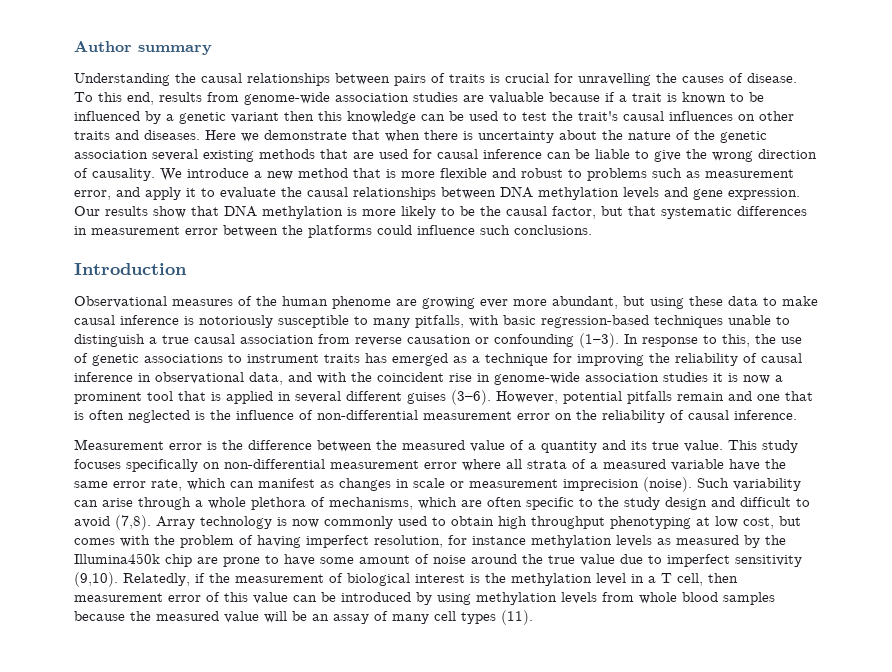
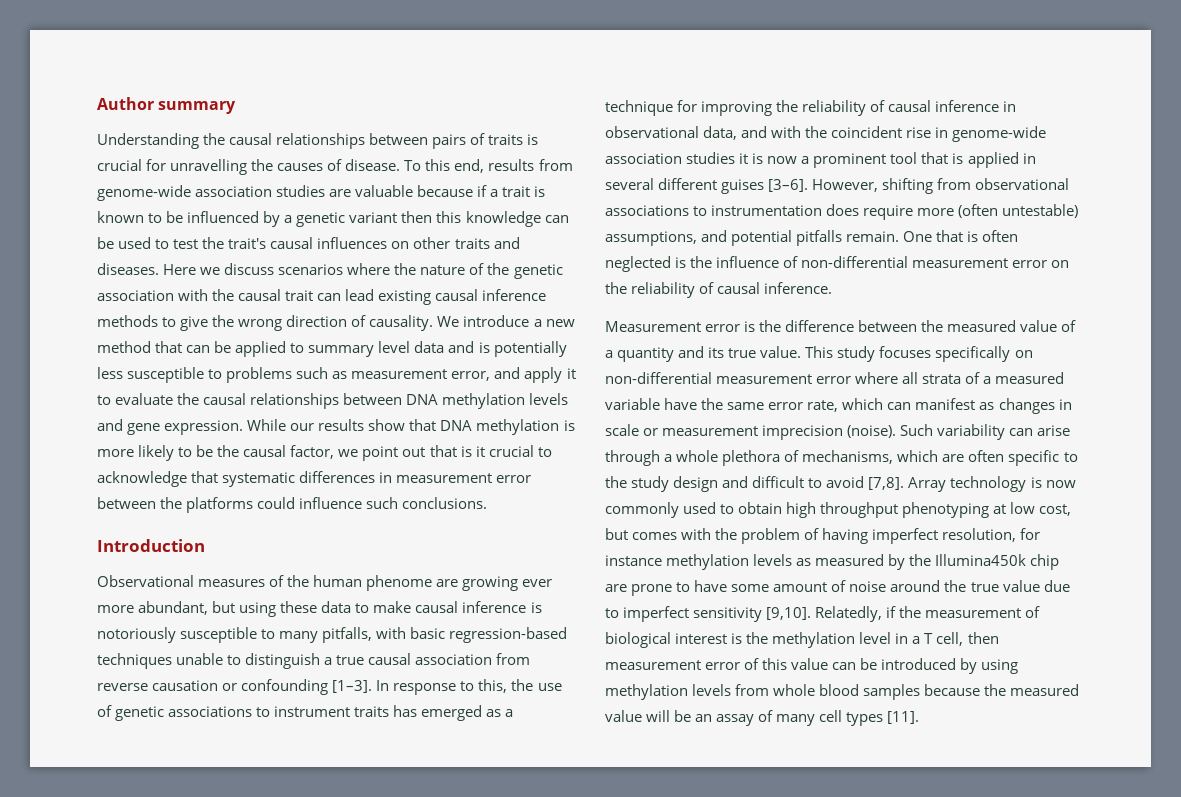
[264,130,597,143] demonstrate that when there is uncertainty about -> [224,263,391,275] discuss scenarios where
[152,149,630,162] several existing methods that are used for causal inference can be liable -> [178,289,547,305] [97,315,158,327] with the causal trait can lead existing causal inference methods
[386,168,563,178] is more flexible and robust -> [186,341,567,357] [97,367,205,383] can be applied to summary level data and is potentially less susceptible
[74,206,100,216] Our -> [247,419,315,431] While our
[601,206,623,216] but -> [338,445,552,461] [97,471,187,487] we point out that is it crucial to acknowledge
[579,333,619,348] (1–3). -> [332,680,373,693] [1–3].
[451,390,780,405] (3–6). However, potential pitfalls remain and one -> [768,178,1070,194] [605,204,1079,220] [605,230,933,246] [3–6]. However, shifting from observational associations to instrumentation does require more (often untestable) assumptions, and potential pitfalls remain. One
[115,515,151,530] (7,8). -> [868,477,905,490] [7,8].
[74,572,118,587] (9,10). -> [766,607,812,620] [9,10].
[501,610,533,625] (11). -> [887,711,920,724] [11].

